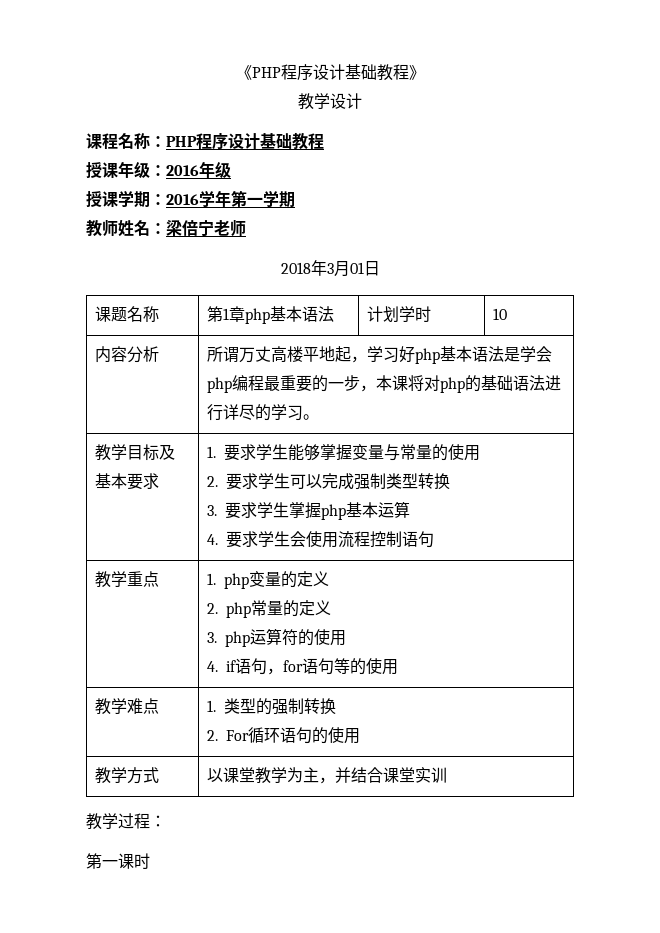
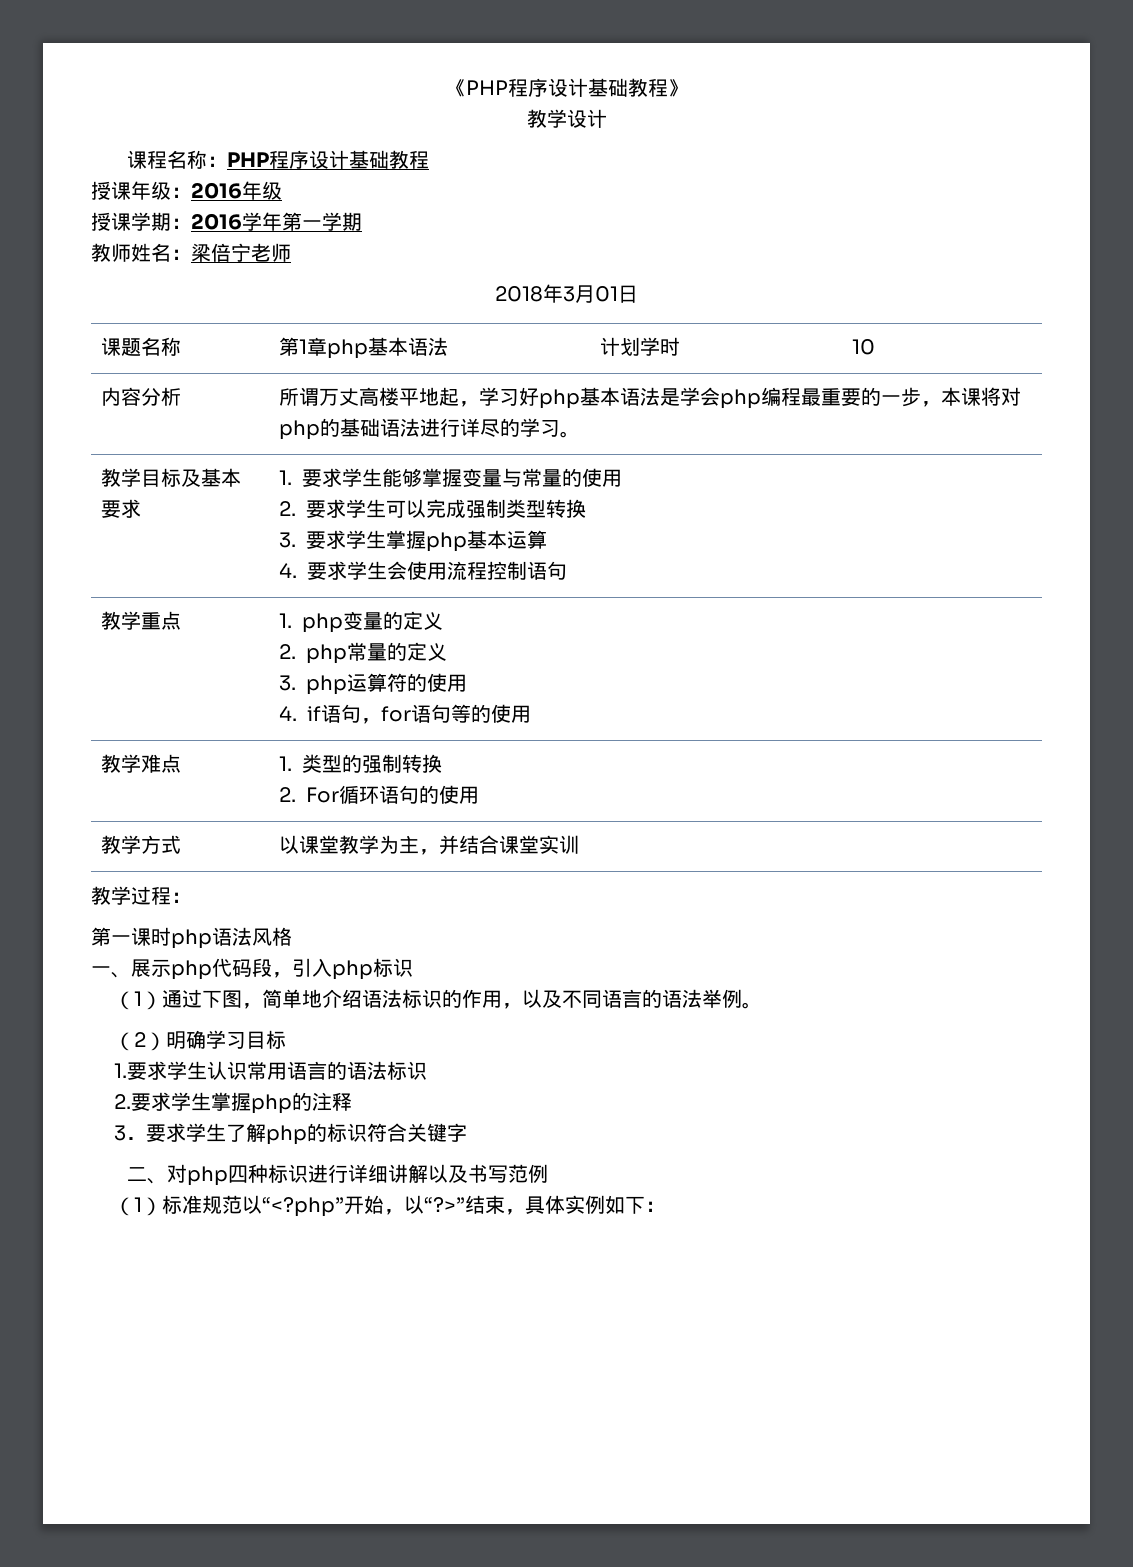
(150, 861) none -> [171,927,292,949] [91,958,413,980] [113,989,762,1010] [113,1030,286,1051] [113,1061,427,1080] [113,1092,352,1114] [113,1123,467,1145] [127,1164,549,1186] [113,1195,665,1217] php语法风格 // 一、展示php代码段，引入php标识 // （1）通过下图，简单地介绍语法标识的作用，以及不同语言的语法举例。 // （2）明确学习目标 // 1.要求学生认识常用语言的语法标识 // 2.要求学生掌握php的注释 // 3．要求学生了解php的标识符合关键字 // 二、对php四种标识进行详细讲解以及书写范例 // （1）标准规范以“<?php”开始，以“?>”结束，具体实例如下：

